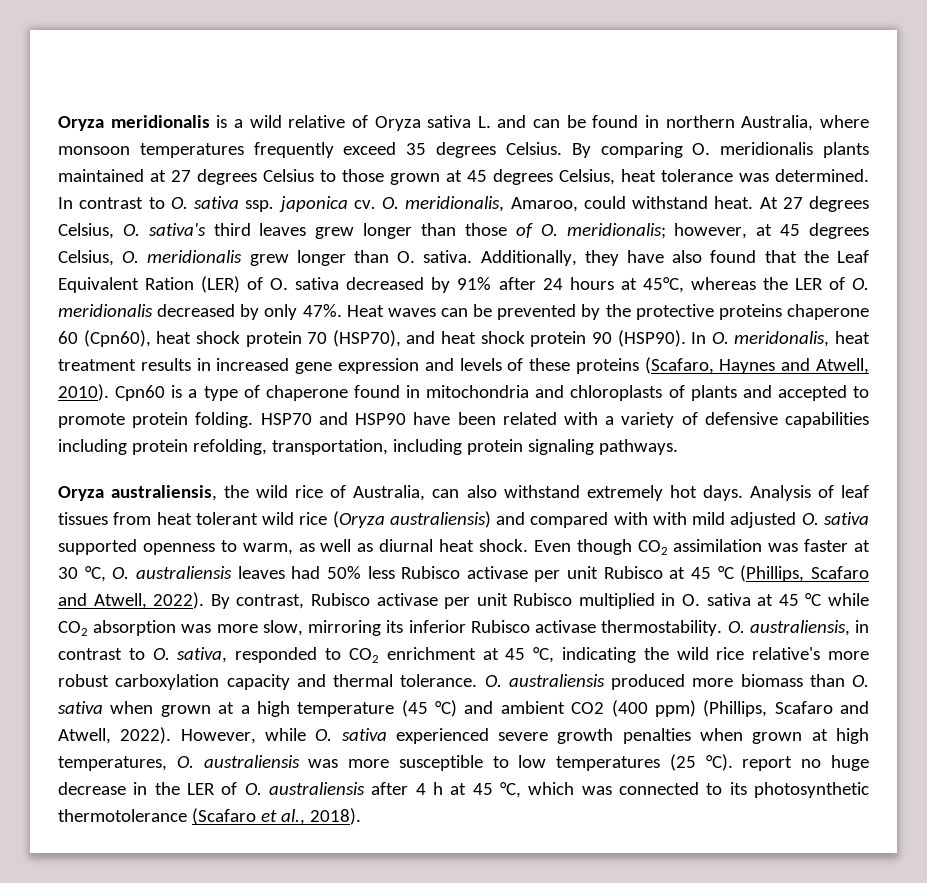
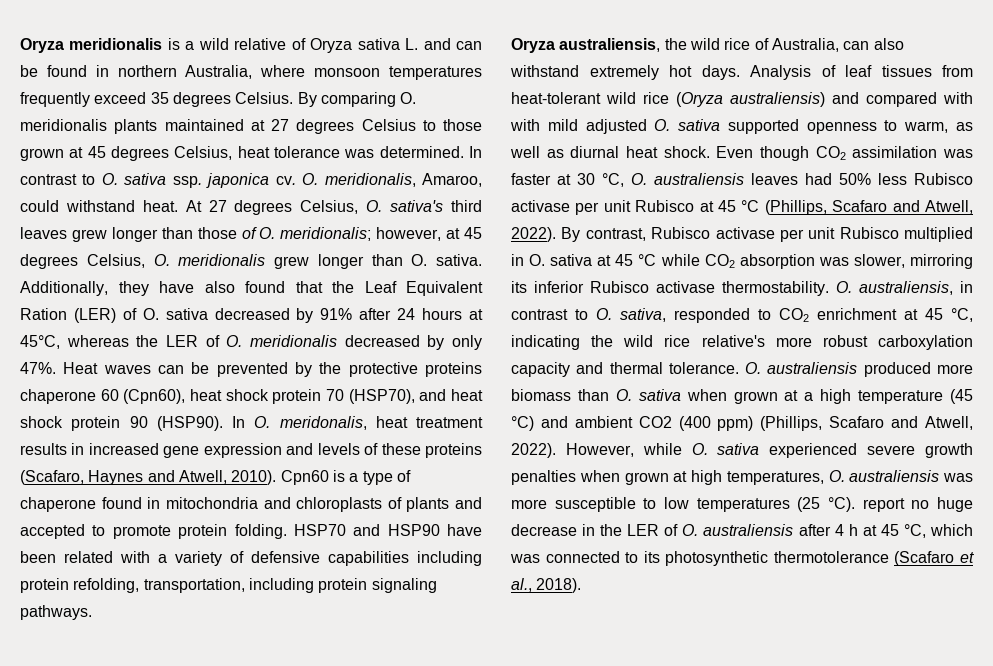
[156,512,258,525] heat tolerant -> [511,92,601,104] heat-tolerant
[216,620,303,636] more slow, -> [853,254,905,268] slower,

